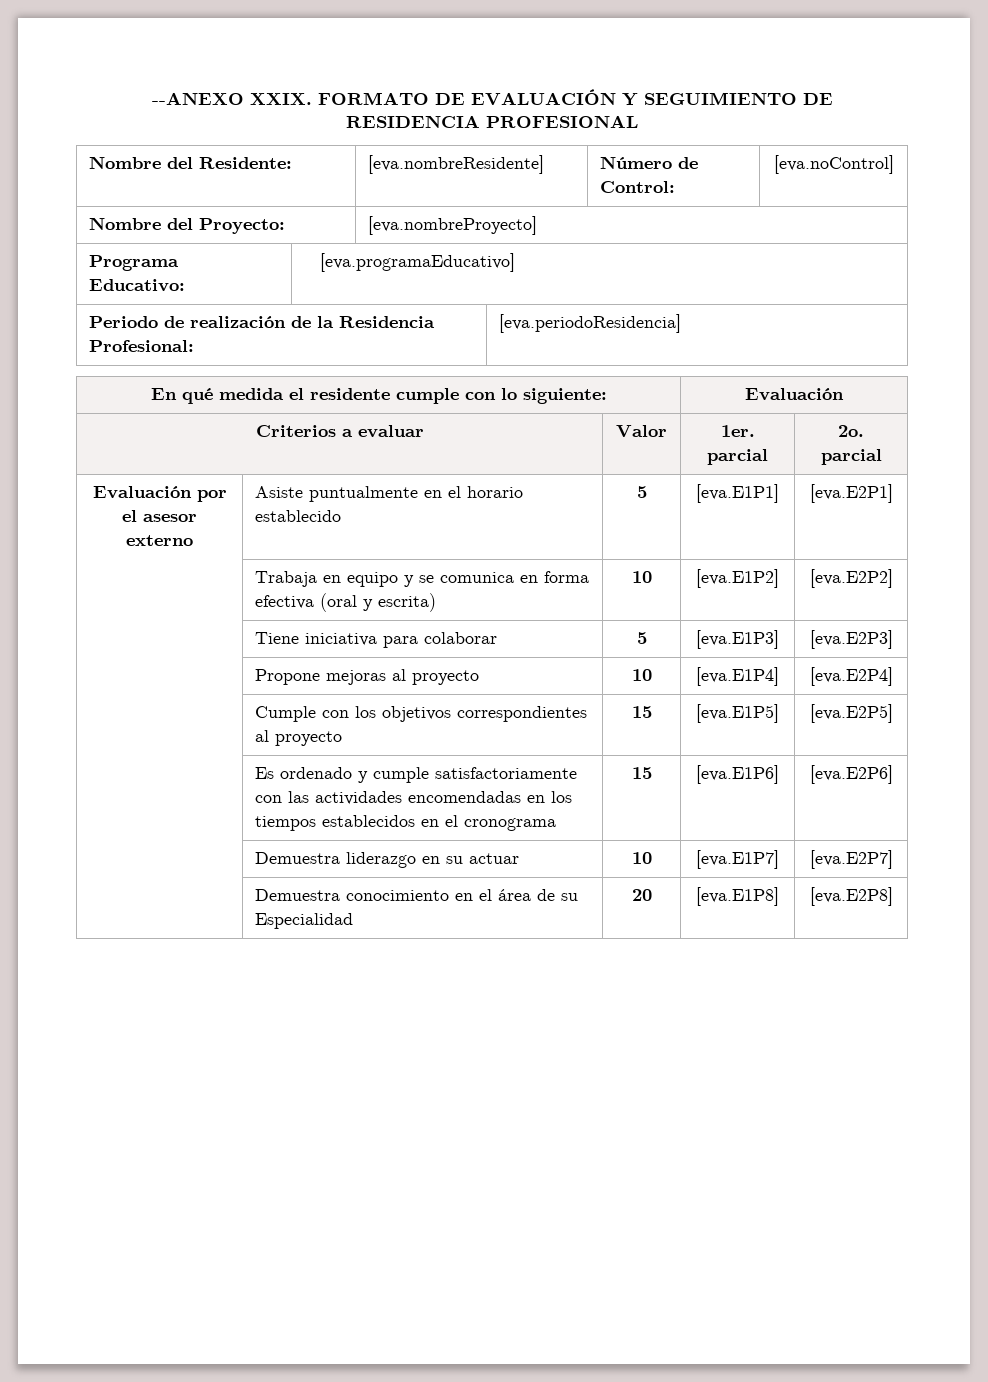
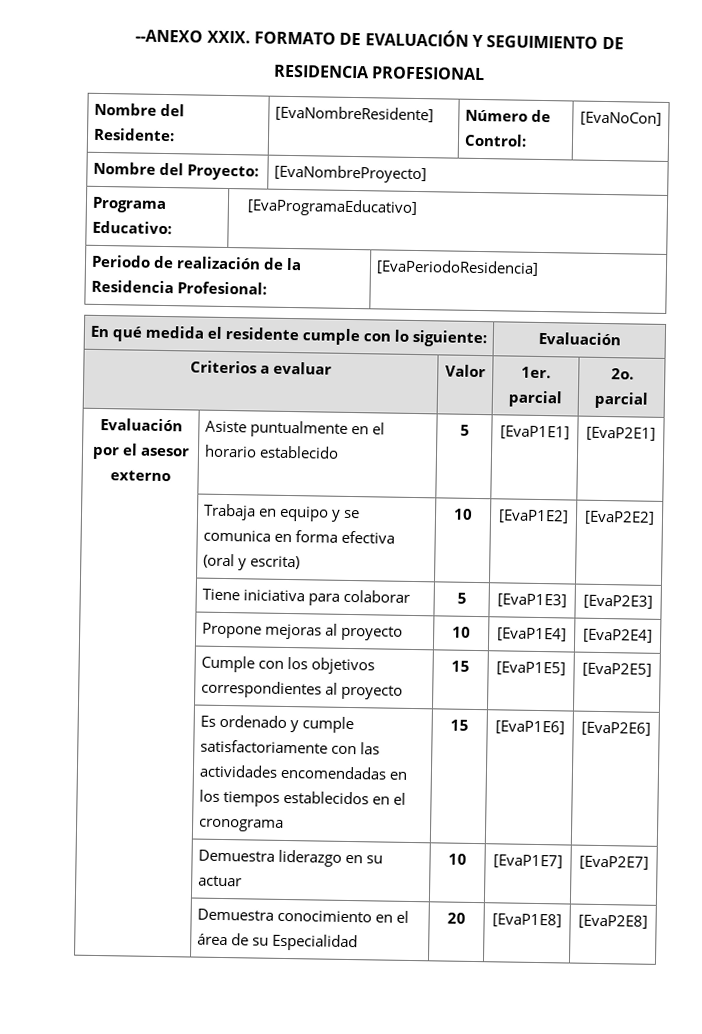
[368,155,545,174] [eva.nombreResidente] -> [274,105,434,123] [EvaNombreResidente]
[773,155,894,174] [eva.noControl] -> [580,111,662,126] [EvaNoCon]
[368,216,538,235] [eva.nombreProyecto] -> [273,164,427,184] [EvaNombreProyecto]
[319,253,515,272] [eva.programaEducativo] -> [247,198,419,218] [EvaProgramaEducativo]
[499,314,682,333] [eva.periodoResidencia] -> [375,259,539,276] [EvaPeriodoResidencia]
[696,484,779,503] [809,484,893,503] [eva.E1P1] | [eva.E2P1] -> [500,425,570,440] [586,426,656,441] [EvaP1E1] | [EvaP2E1]
[696,569,779,588] [809,569,893,588] [eva.E1P2] | [eva.E2P2] -> [498,509,569,524] [584,510,655,525] [EvaP1E2] | [EvaP2E2]
[696,630,779,649] [809,630,893,649] [eva.E1P3] | [eva.E2P3] -> [497,593,567,608] [583,594,653,609] [EvaP1E3] | [EvaP2E3]
[696,667,779,686] [809,667,893,686] [eva.E1P4] | [eva.E2P4] -> [497,627,567,642] [583,628,653,643] [EvaP1E4] | [EvaP2E4]
[696,704,779,723] [809,704,893,723] [eva.E1P5] | [eva.E2P5] -> [496,661,566,676] [582,662,652,677] [EvaP1E5] | [EvaP2E5]
[696,765,779,784] [809,765,893,784] [eva.E1P6] | [eva.E2P6] -> [495,720,565,735] [581,721,651,736] [EvaP1E6] | [EvaP2E6]
[696,850,779,869] [809,850,893,869] [eva.E1P7] | [eva.E2P7] -> [493,854,563,869] [579,855,649,870] [EvaP1E7] | [EvaP2E7]
[696,887,779,906] [809,887,893,906] [eva.E1P8] | [eva.E2P8] -> [492,913,562,928] [578,914,648,929] [EvaP1E8] | [EvaP2E8]

